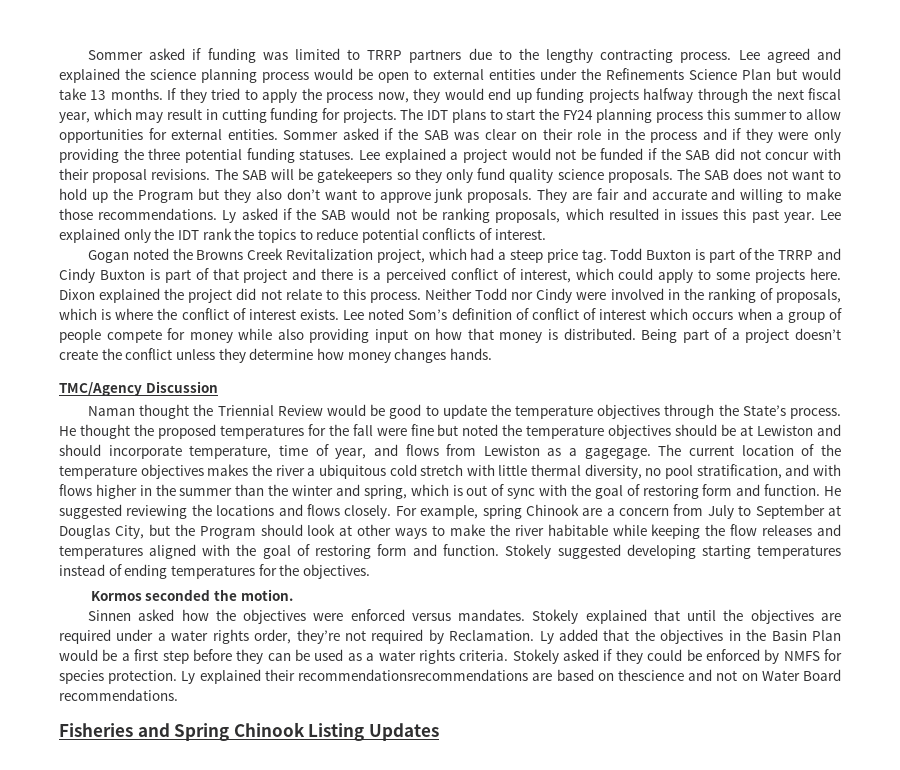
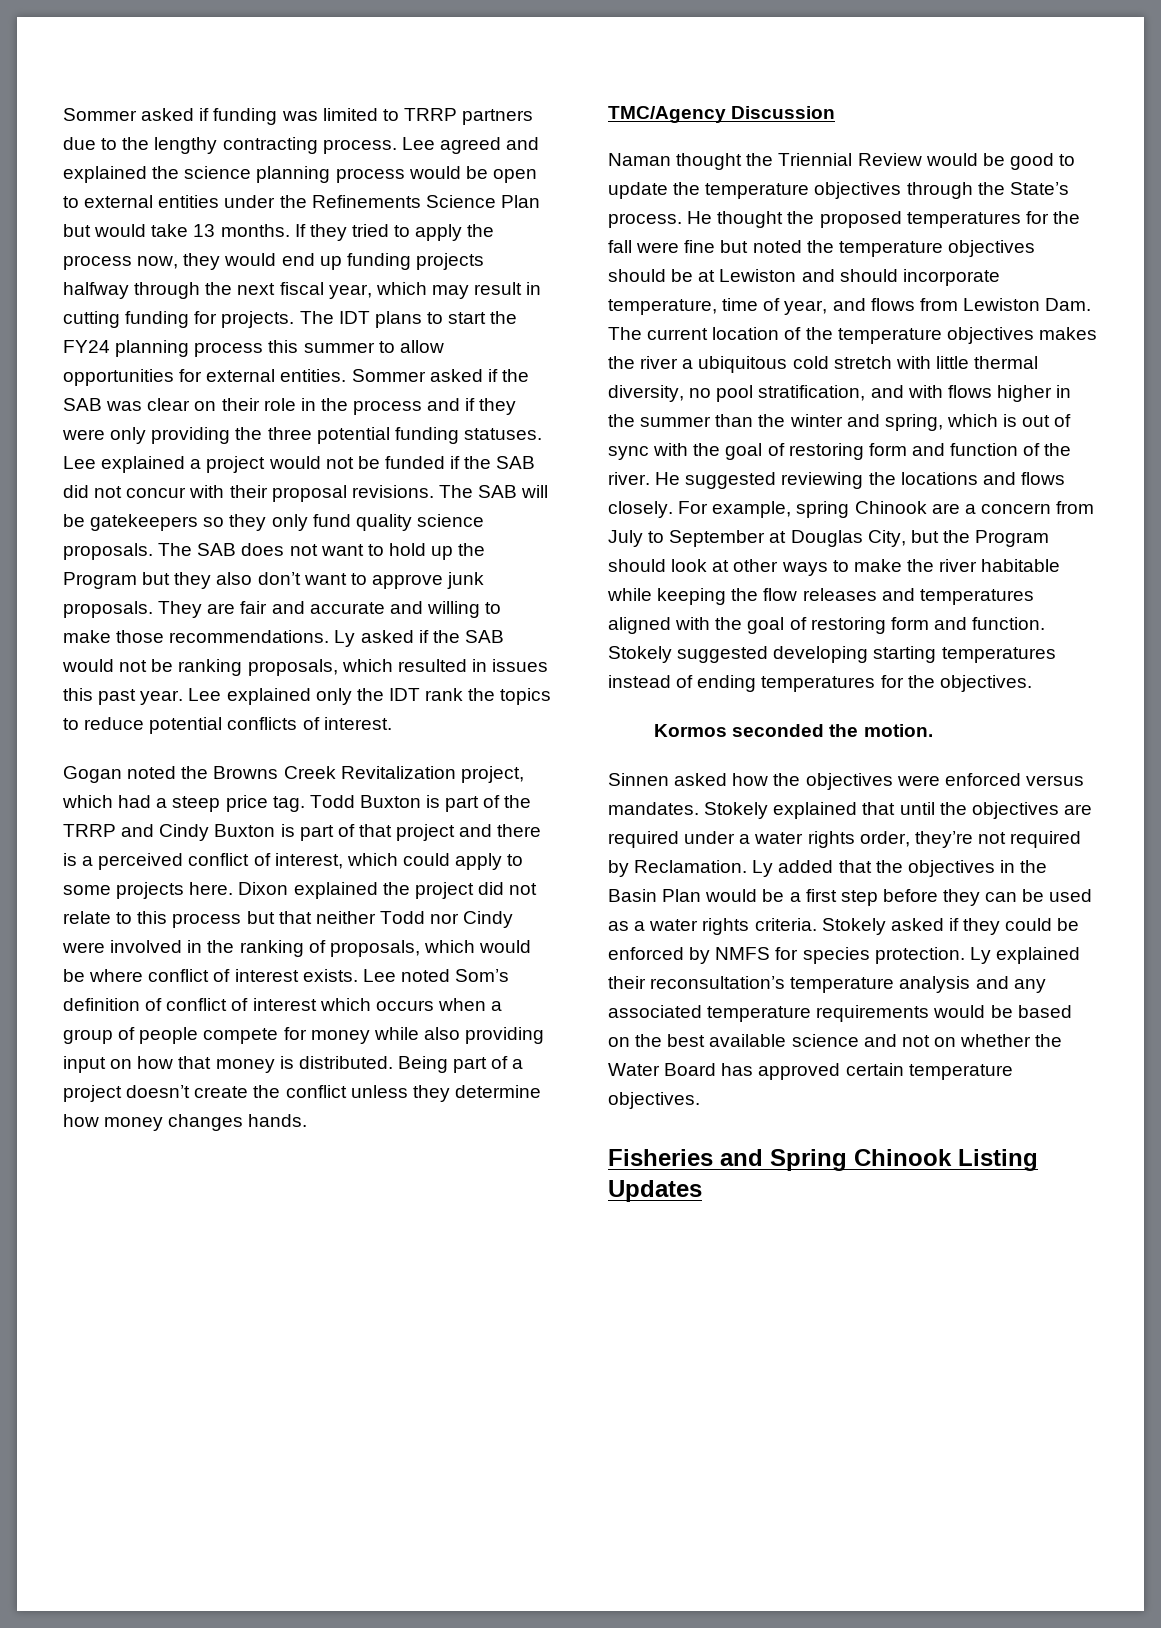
[369,288,473,303] process. Neither -> [172,911,376,928] process but that neither
[101,308,178,320] is where the -> [479,940,532,953] [63,969,144,982] would be where
[547,448,651,459] as a gagegage. -> [1045,298,1092,311] Dam.
[764,484,821,496] function. -> [950,443,1072,456] [608,472,650,485] function of the river.
[298,669,841,681] [59,689,178,701] recommendationsrecommendations are based on thescience and not on Water Board recommendations. -> [650,976,1046,993] [608,1005,1072,1022] [608,1034,1063,1047] [608,1063,1013,1080] [608,1092,700,1109] reconsultation’s temperature analysis and any associated temperature requirements would be based on the best available science and not on whether the Water Board has approved certain temperature objectives.

